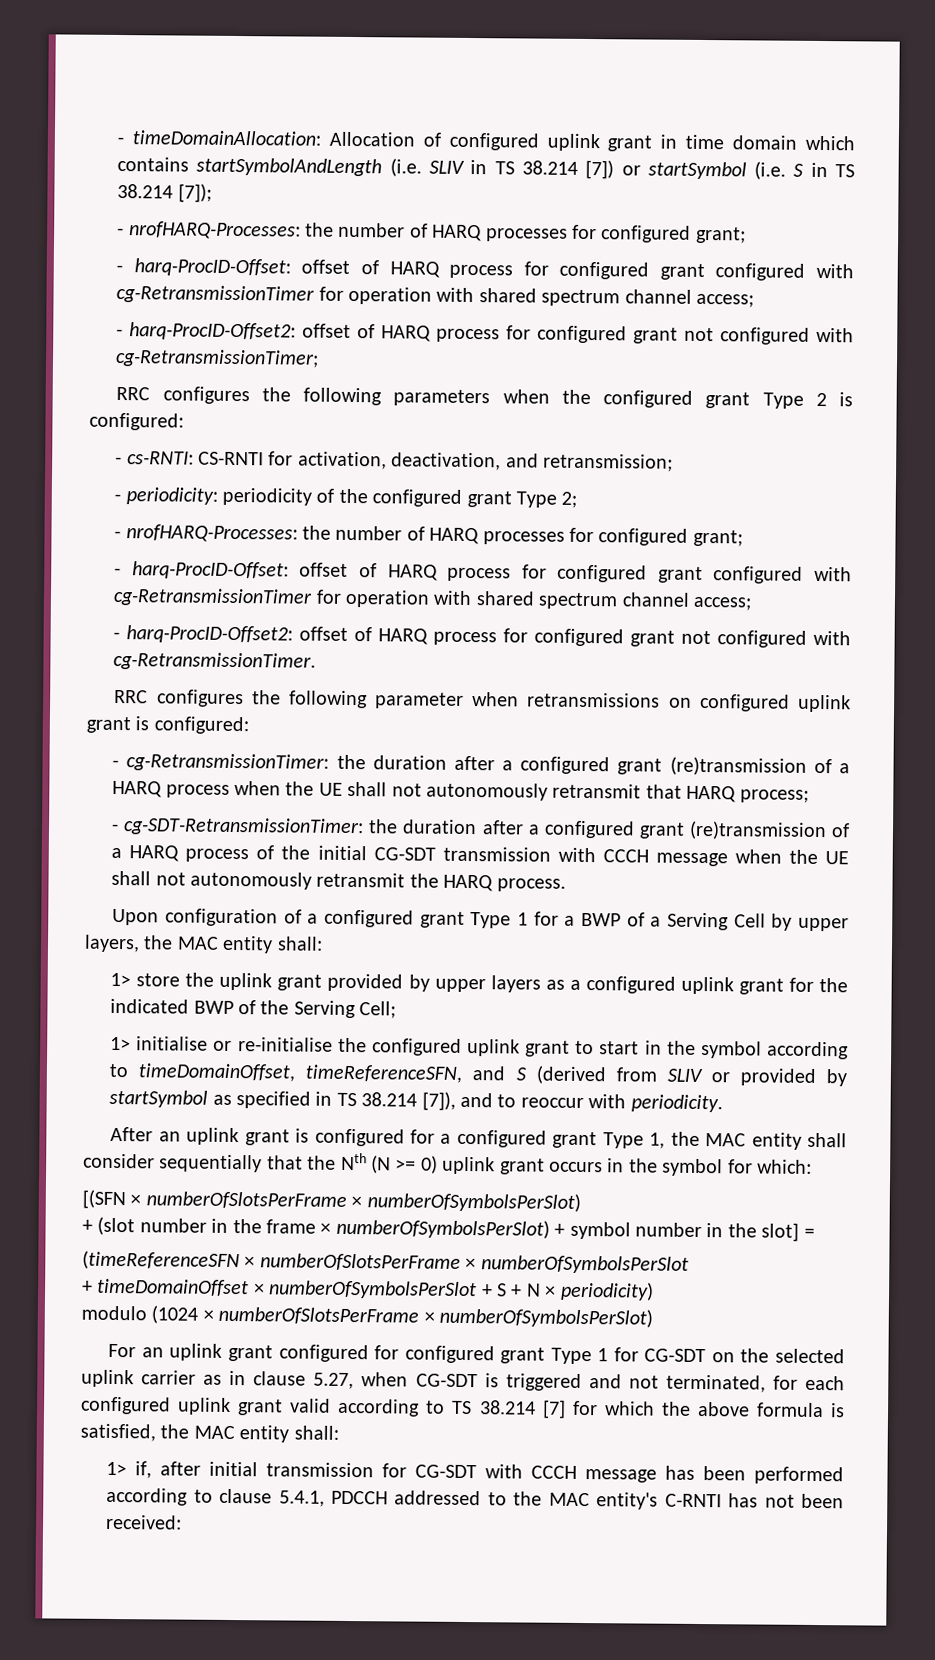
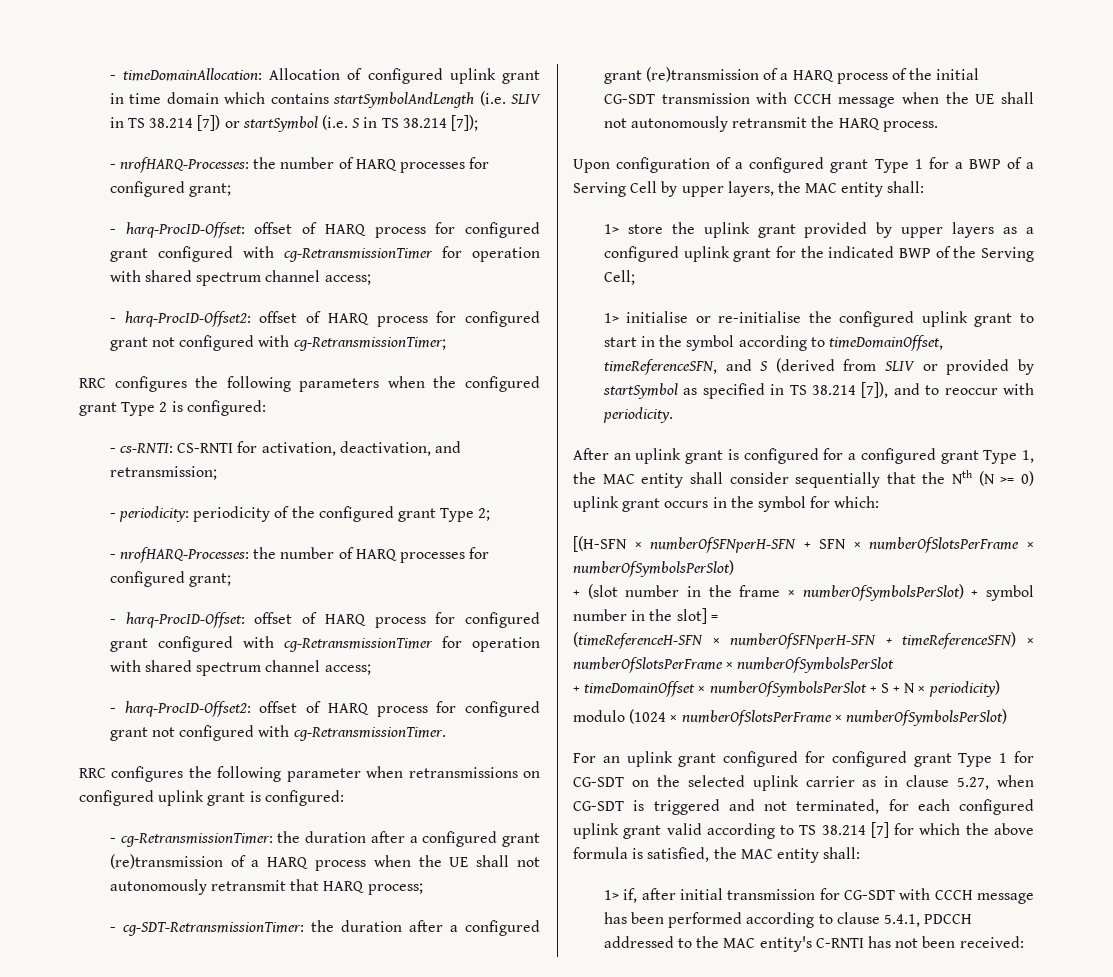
[82,1189,126,1210] [(SFN -> [573,536,847,553] [(H-SFN × numberOfSFNperH-SFN + SFN
[82,1250,240,1271] (timeReferenceSFN -> [573,632,1017,649] (timeReferenceH-SFN × numberOfSFNperH-SFN + timeReferenceSFN)

